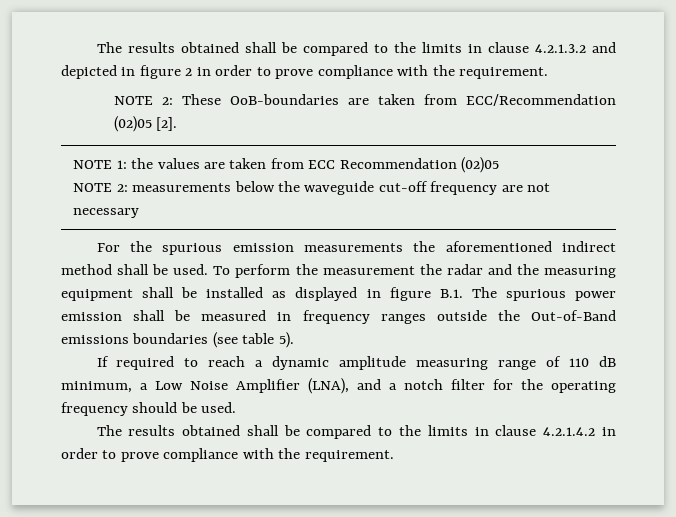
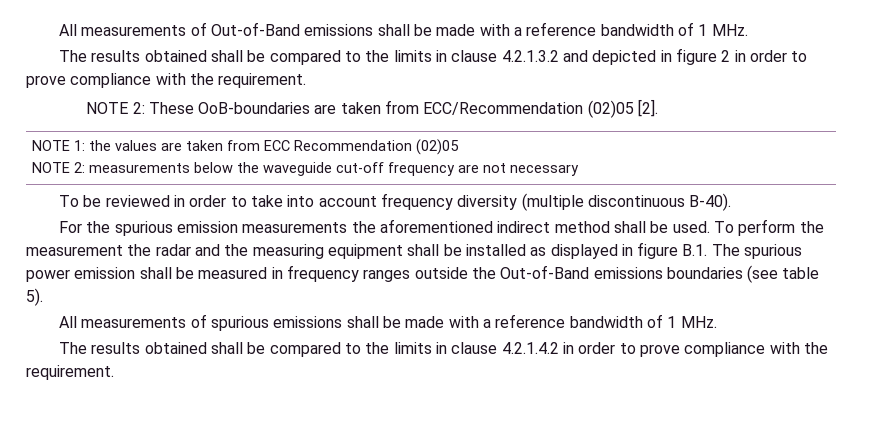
(96, 47) none -> [59,22,748,36] All measurements of Out-of-Band emissions shall be made with a reference bandwidth of 1 MHz. //
(140, 213) none -> [59,193,732,211] // To be reviewed in order to take into account frequency diversity (multiple discontinuous B-40).
[96,356,616,370] [61,378,616,394] [61,402,237,416] If required to reach a dynamic amplitude measuring range of 110 dB minimum, a Low Noise Amplifier (LNA), and a notch filter for the operating frequency should be used. -> [59,314,717,331] All measurements of spurious emissions shall be made with a reference bandwidth of 1 MHz.

